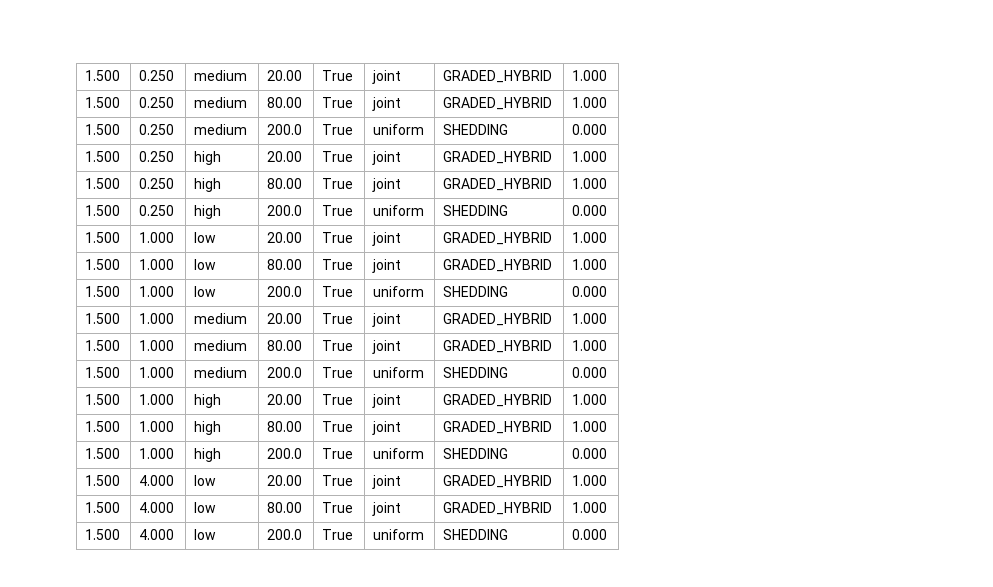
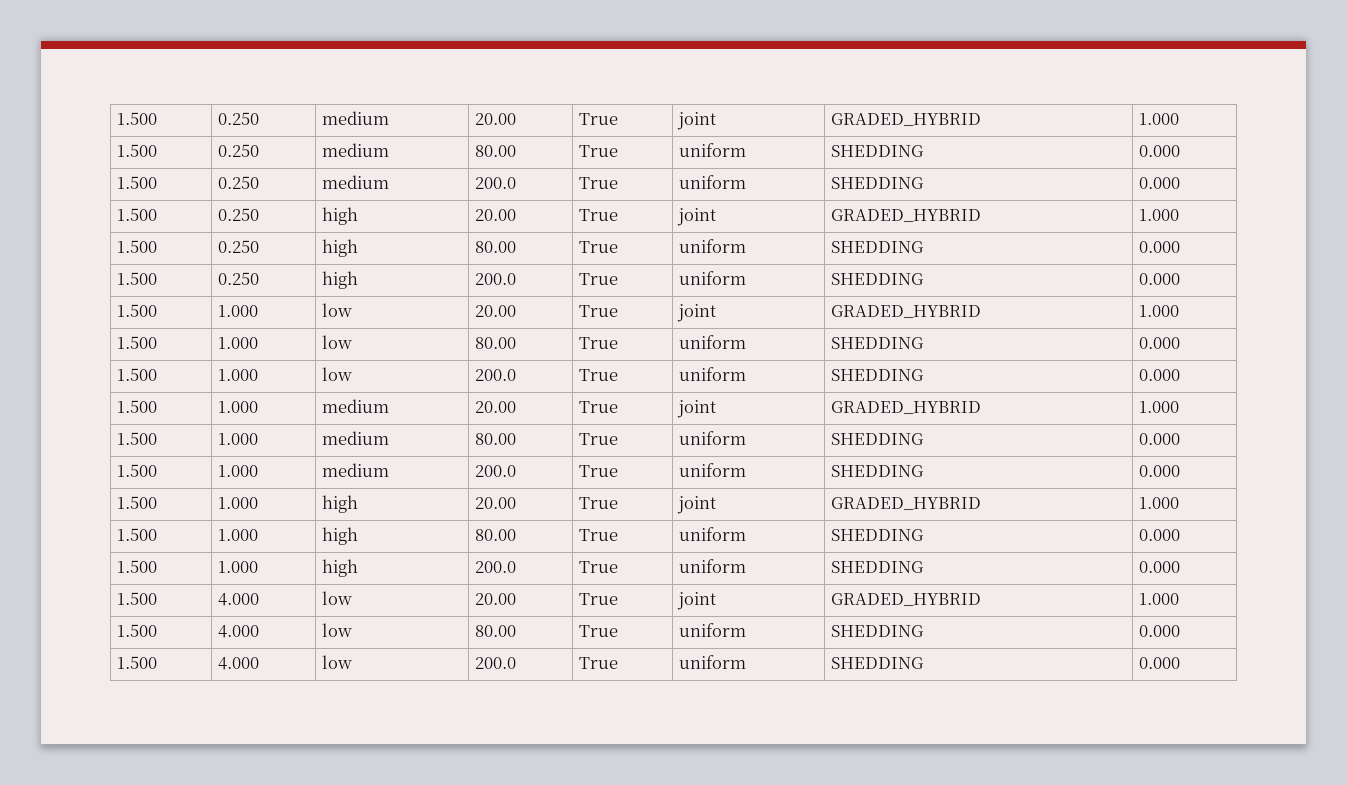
[372,97,402,111] [443,97,553,110] [572,97,608,108] joint | GRADED_HYBRID | 1.000 -> [678,143,746,157] [830,145,924,157] [1138,145,1180,157] uniform | SHEDDING | 0.000
[372,178,402,192] [443,178,553,191] [572,178,608,189] joint | GRADED_HYBRID | 1.000 -> [678,239,746,253] [830,241,924,253] [1138,241,1180,253] uniform | SHEDDING | 0.000
[372,259,402,273] [443,259,553,272] [572,259,608,270] joint | GRADED_HYBRID | 1.000 -> [678,335,746,349] [830,337,924,349] [1138,337,1180,349] uniform | SHEDDING | 0.000
[372,340,402,354] [443,340,553,353] [572,340,608,351] joint | GRADED_HYBRID | 1.000 -> [678,431,746,445] [830,433,924,445] [1138,433,1180,445] uniform | SHEDDING | 0.000
[372,421,402,435] [443,421,553,434] [572,421,608,432] joint | GRADED_HYBRID | 1.000 -> [678,527,746,541] [830,529,924,541] [1138,529,1180,541] uniform | SHEDDING | 0.000
[372,502,402,516] [443,502,553,515] [572,502,608,513] joint | GRADED_HYBRID | 1.000 -> [678,623,746,637] [830,625,924,637] [1138,625,1180,637] uniform | SHEDDING | 0.000

